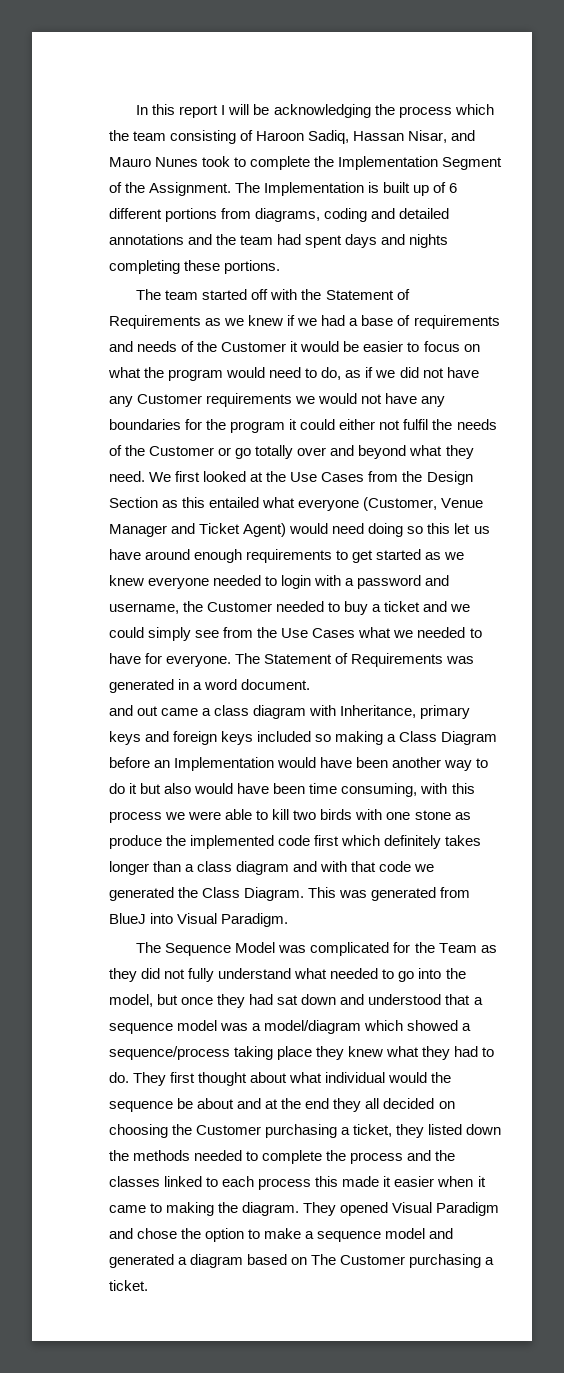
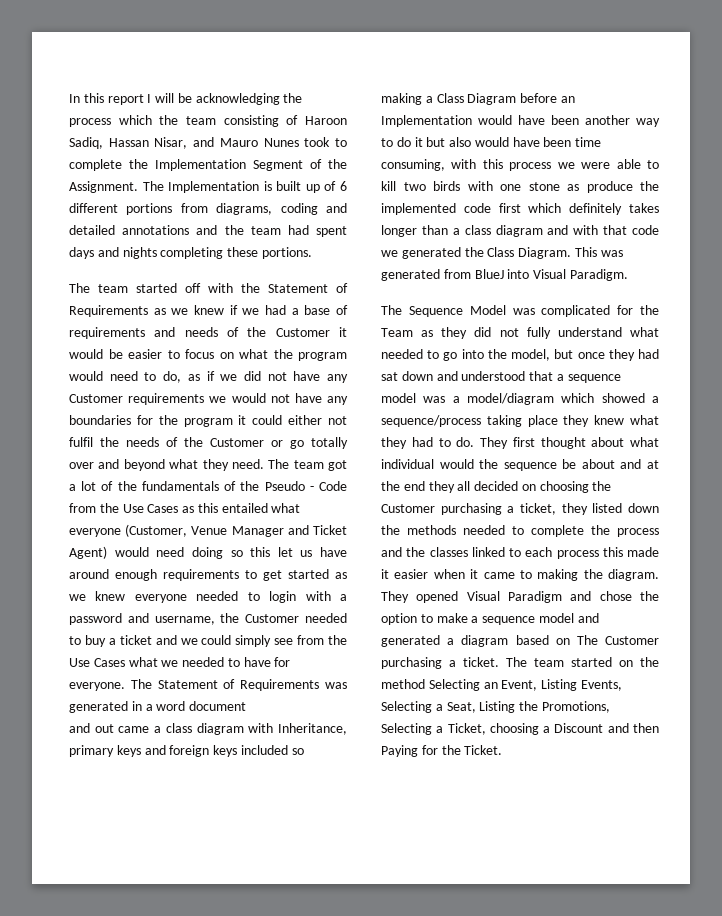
[149,471,473,485] [109,497,158,508] We first looked at the Use Cases from the Design Section -> [268,459,347,471] [69,481,348,491] [69,503,179,513] The team got a lot of the fundamentals of the Pseudo - Code from the Use Cases
[241,679,311,690] document. -> [189,701,247,711] document
(148, 1285) none -> [506,657,659,667] [381,679,622,691] [381,701,610,713] [381,723,659,735] [381,745,503,757] The team started on the method Selecting an Event, Listing Events, Selecting a Seat, Listing the Promotions, Selecting a Ticket, choosing a Discount and then Paying for the Ticket.

